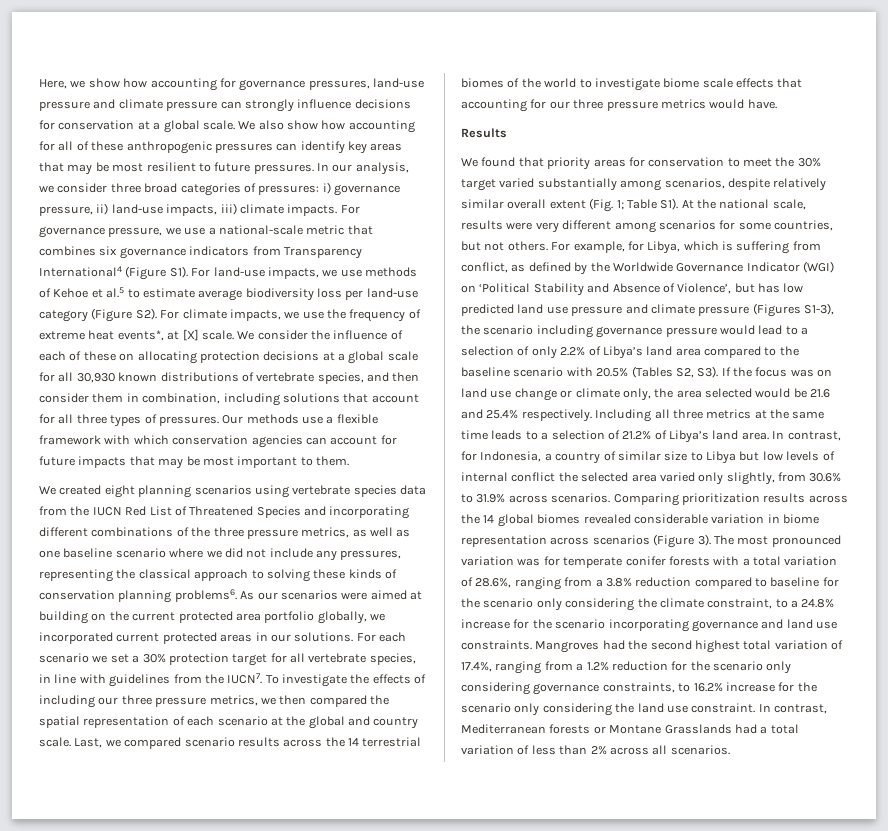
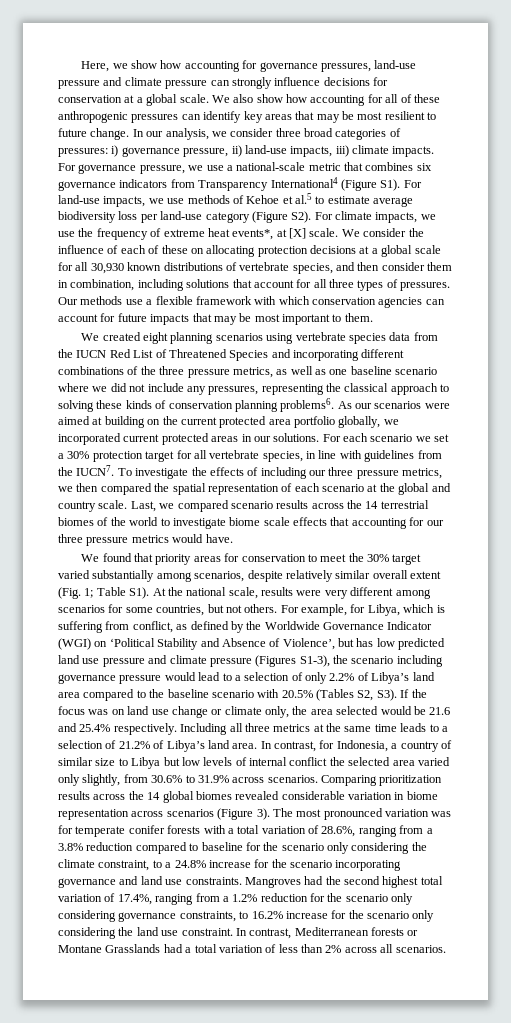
[253,164,314,174] pressures. -> [90,128,130,140] change.
[461,128,507,138] // Results -> (233, 538) none

